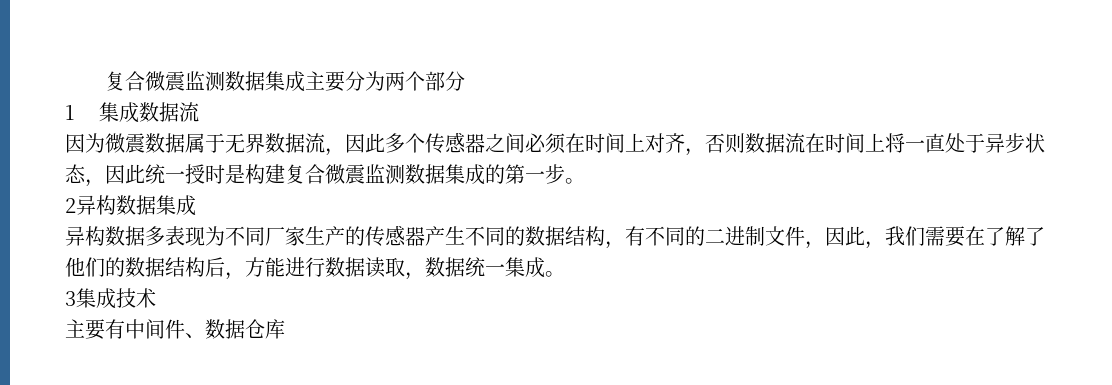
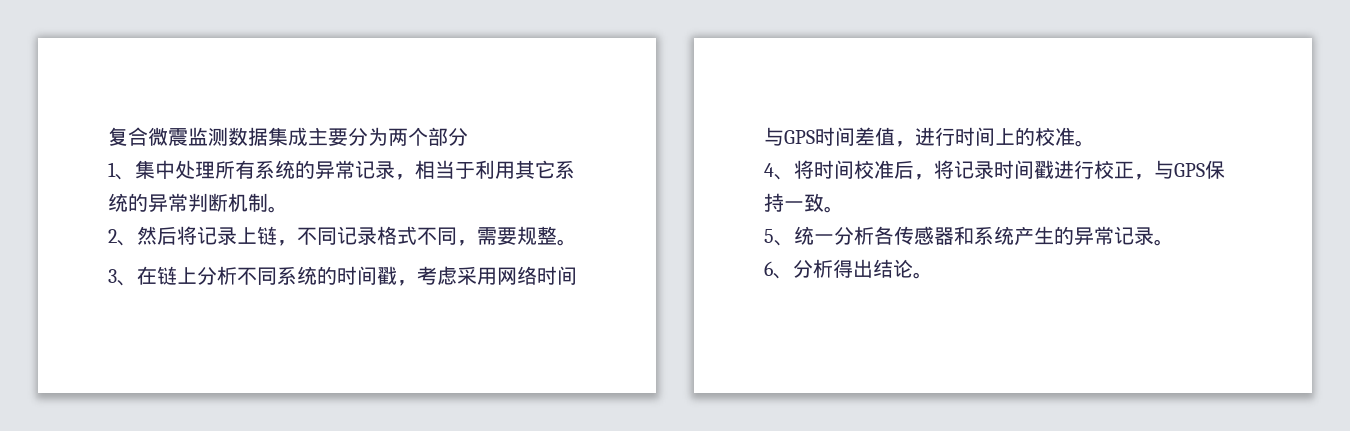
[98,102,199,123] [65,132,1045,156] [65,164,585,187] [65,195,196,216] [65,225,1045,249] [65,257,565,280] [65,288,156,309] [65,319,285,340] 集成数据流 // 因为微震数据属于无界数据流，因此多个传感器之间必须在时间上对齐，否则数据流在时间上将一直处于异步状态，因此统一授时是构建复合微震监测数据集成的第一步。 // 2异构数据集成 // 异构数据多表现为不同厂家生产的传感器产生不同的数据结构，有不同的二进制文件，因此，我们需要在了解了他们的数据结构后，方能进行数据读取，数据统一集成。 // 3集成技术 // 主要有中间件、数据仓库 -> [115,160,575,180] [108,193,288,213] [108,226,577,246] [108,266,577,286] [764,127,1095,147] [764,160,1225,180] [764,193,844,213] [764,226,1174,246] [764,259,933,279] 、集中处理所有系统的异常记录，相当于利用其它系统的异常判断机制。 // 2、然后将记录上链，不同记录格式不同，需要规整。 // 3、在链上分析不同系统的时间戳，考虑采用网络时间与GPS时间差值，进行时间上的校准。 // 4、将时间校准后，将记录时间戳进行校正，与GPS保持一致。 // 5、统一分析各传感器和系统产生的异常记录。 // 6、分析得出结论。

